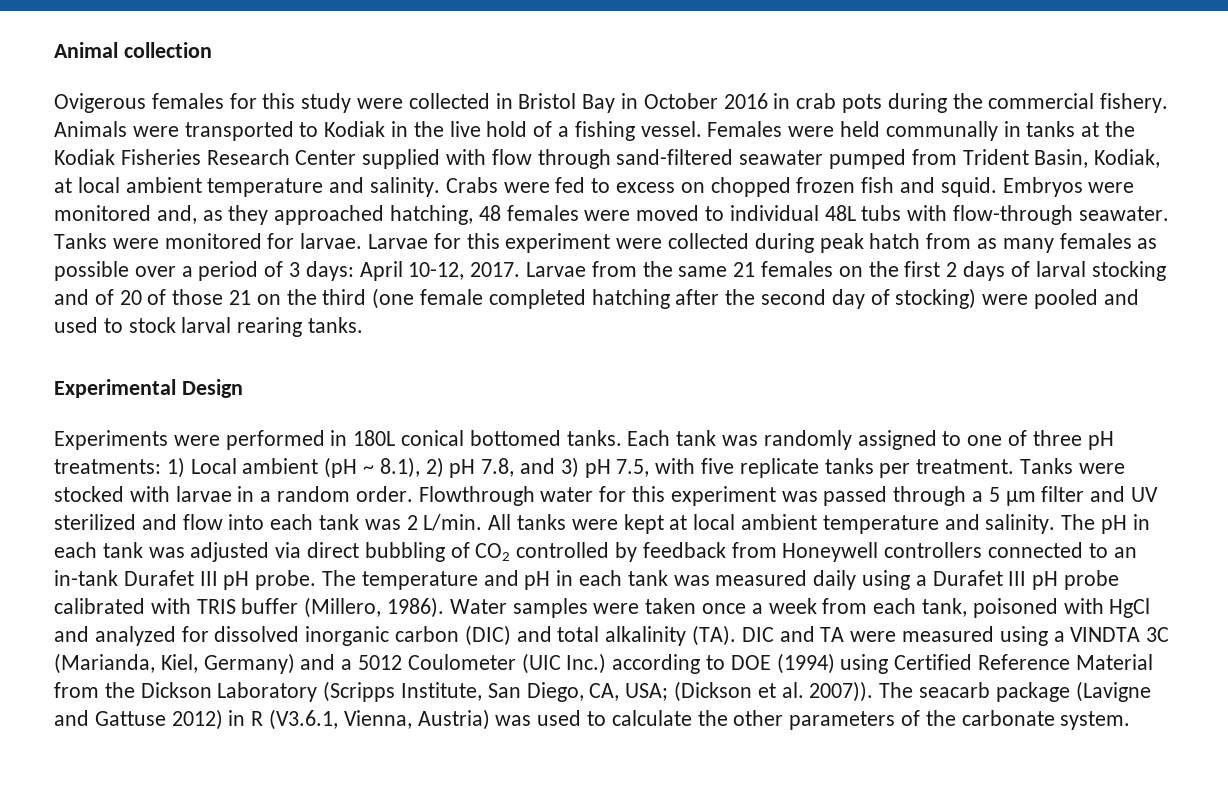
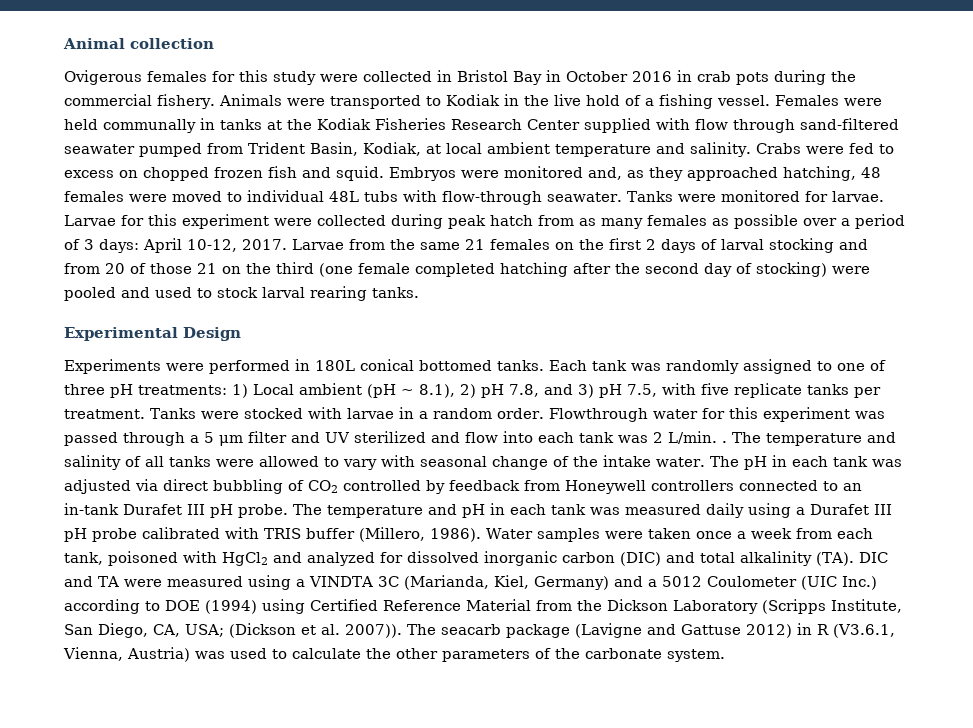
[94,289,114,305] of -> [64,263,100,274] from
[488,514,1056,534] All tanks were kept at local ambient temperature and salinity. -> [722,432,896,446] [64,455,705,470] . The temperature and salinity of all tanks were allowed to vary with seasonal change of the intake water.
[1109,598,1151,618] HgCl -> [222,552,268,566] HgCl2

